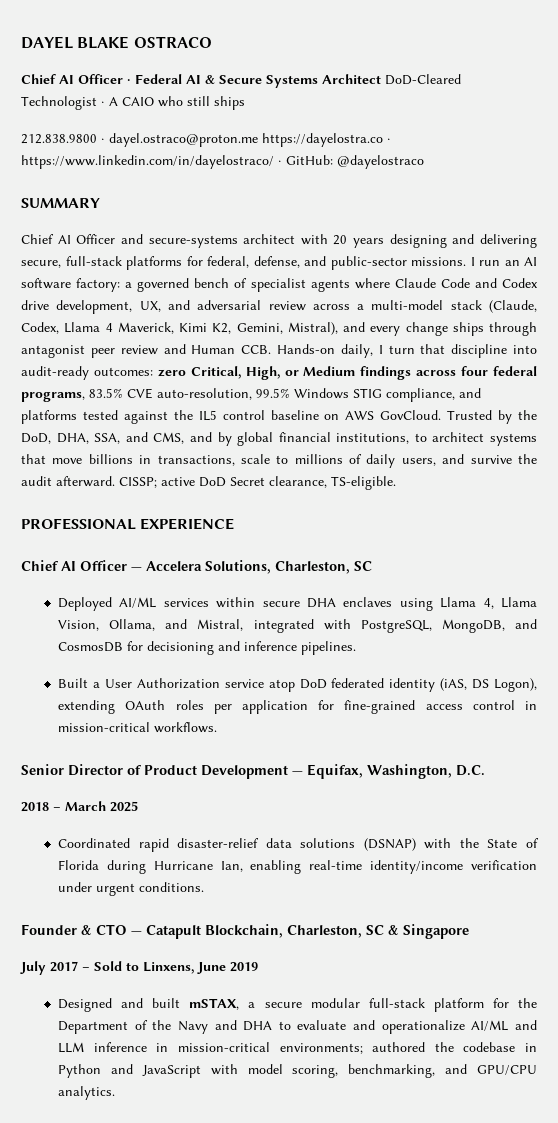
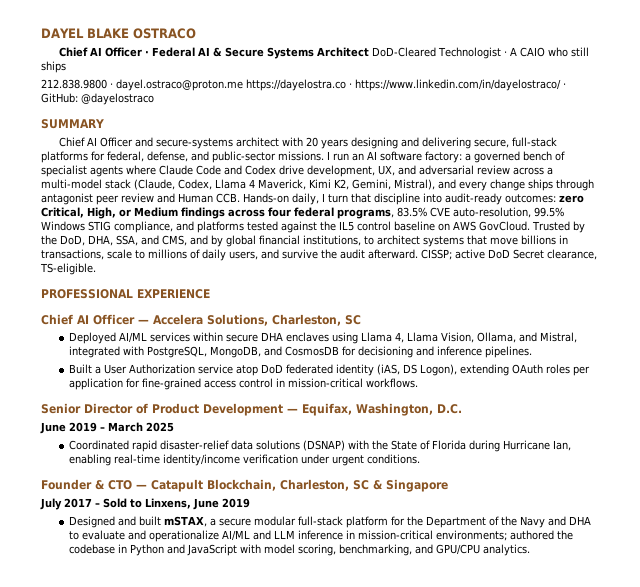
[21,802,49,812] 2018 -> [40,422,97,434] June 2019

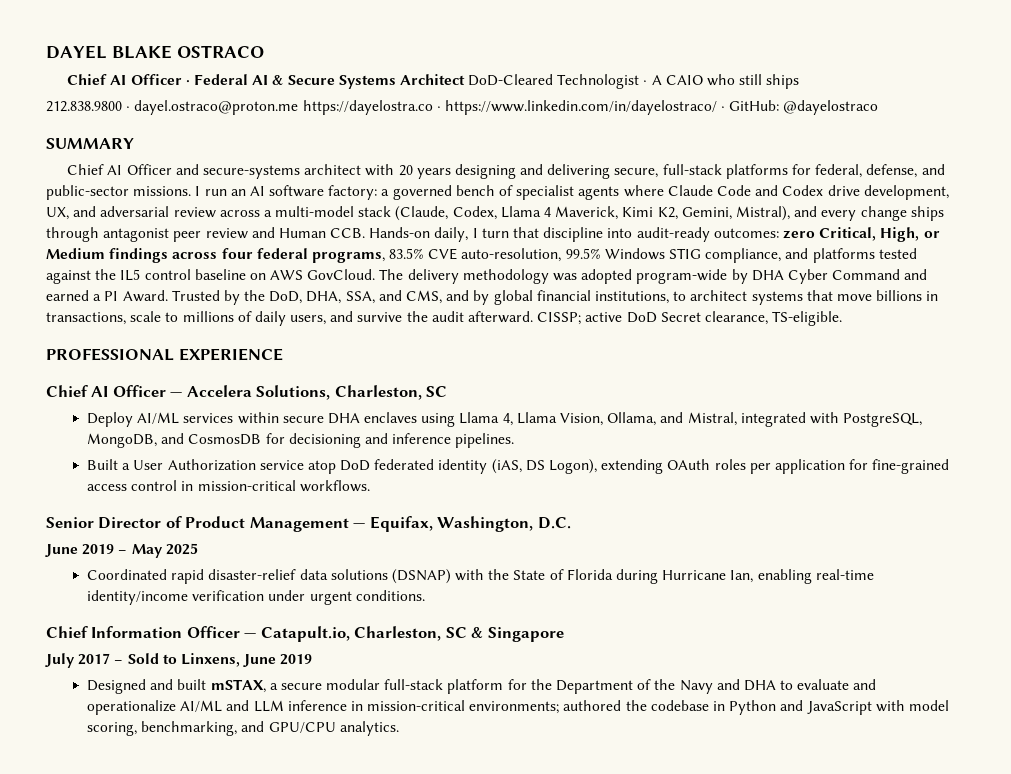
(530, 226) none -> [379,269,928,284] [46,290,168,302] The delivery methodology was adopted program-wide by DHA Cyber Command and earned a PI Award.
[68,332,116,344] Deployed -> [86,412,133,427] Deploy
[203,403,283,416] Development -> [249,517,349,532] Management
[108,422,143,432] March -> [131,544,163,558] May
[41,479,276,492] Founder & CTO — Catapult Blockchain, -> [46,626,350,642] Chief Information Officer — Catapult.io,

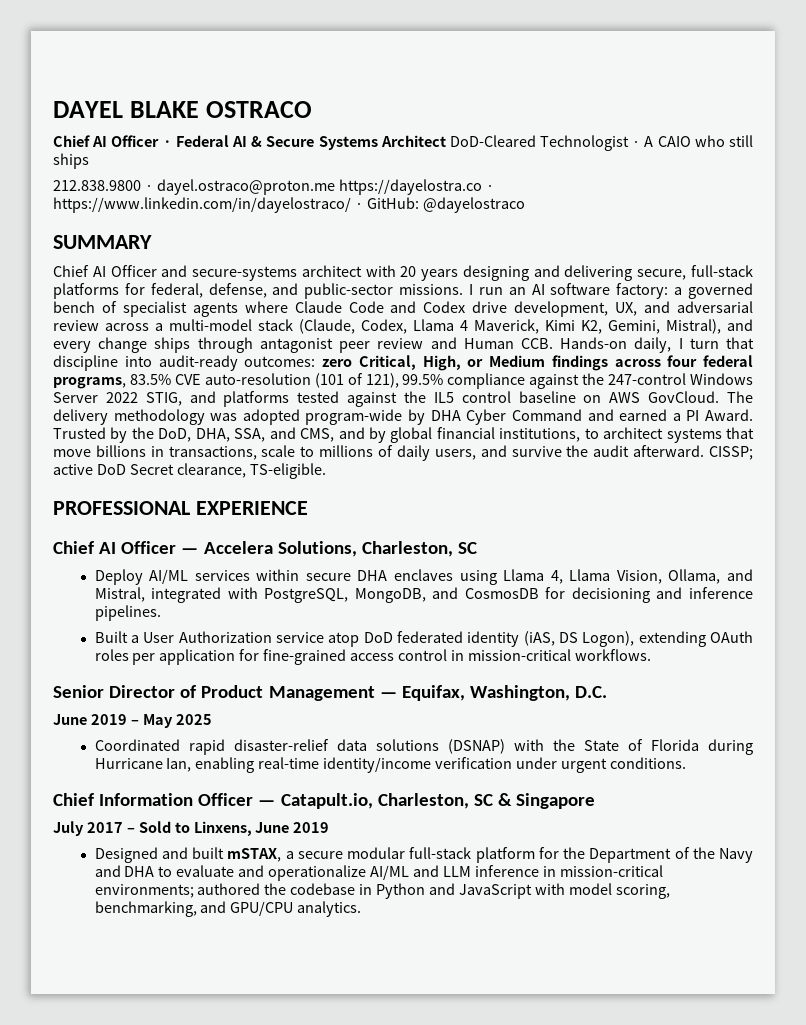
[461,248,782,263] auto-resolution, 99.5% Windows STIG compliance, -> [204,373,753,389] [53,392,182,406] auto-resolution (101 of 121), 99.5% compliance against the 247-control Windows Server 2022 STIG,

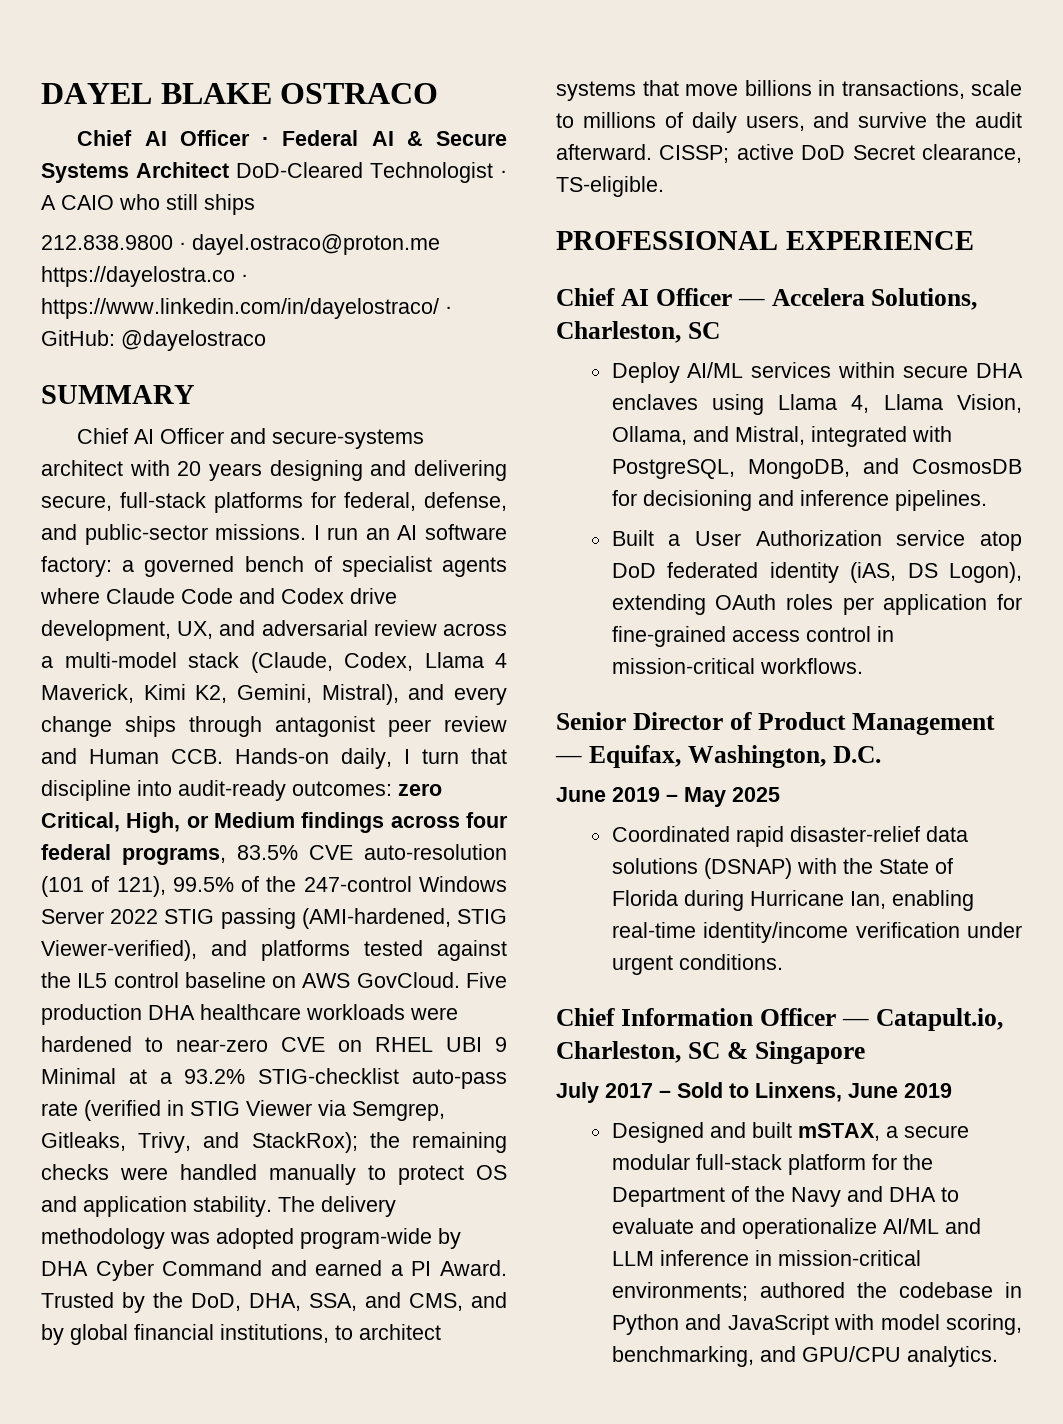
[447,373,580,389] compliance against -> [241,876,260,892] of
[145,392,182,406] STIG, -> [164,908,507,929] [41,940,197,961] STIG passing (AMI-hardened, STIG Viewer-verified),
(720, 397) none -> [465,972,507,988] [41,1004,458,1025] [41,1036,507,1052] [41,1068,508,1089] [41,1100,445,1121] [41,1132,507,1153] [41,1164,507,1185] [41,1196,272,1217] Five production DHA healthcare workloads were hardened to near-zero CVE on RHEL UBI 9 Minimal at a 93.2% STIG-checklist auto-pass rate (verified in STIG Viewer via Semgrep, Gitleaks, Trivy, and StackRox); the remaining checks were handled manually to protect OS and application stability.

